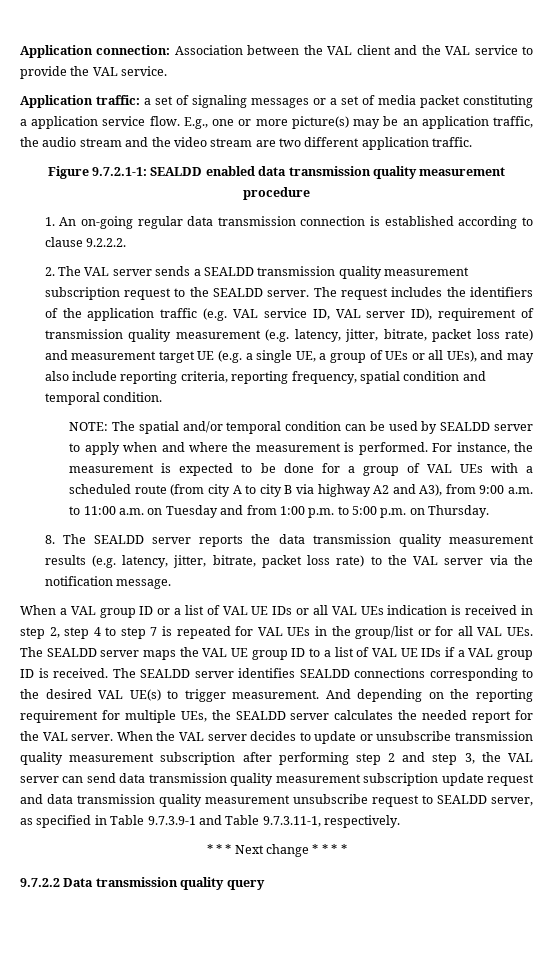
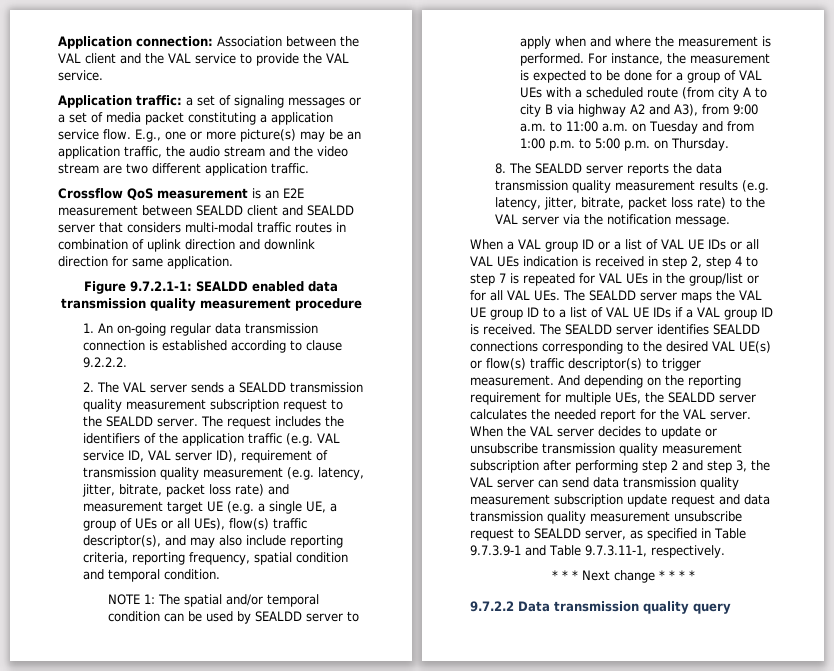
(473, 142) none -> [58,188,304,200] [58,205,354,216] [58,222,346,233] [58,239,315,252] [58,256,233,269] // Crossflow QoS measurement is an E2E measurement between SEALDD client and SEALDD server that considers multi-modal traffic routes in combination of uplink direction and downlink direction for same application.
(477, 356) none -> [228,518,307,530] [82,535,161,548] flow(s) traffic descriptor(s),
[69,422,109,431] NOTE: -> [107,594,155,605] NOTE 1:
(161, 695) none -> [470,358,642,371] or flow(s) traffic descriptor(s)

